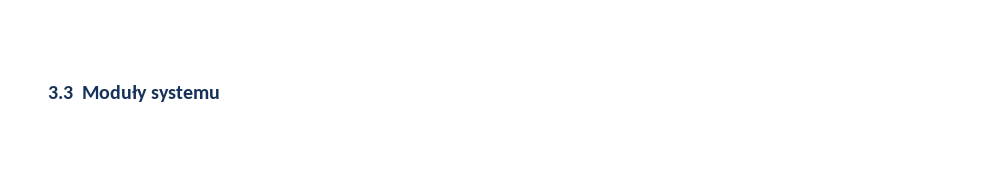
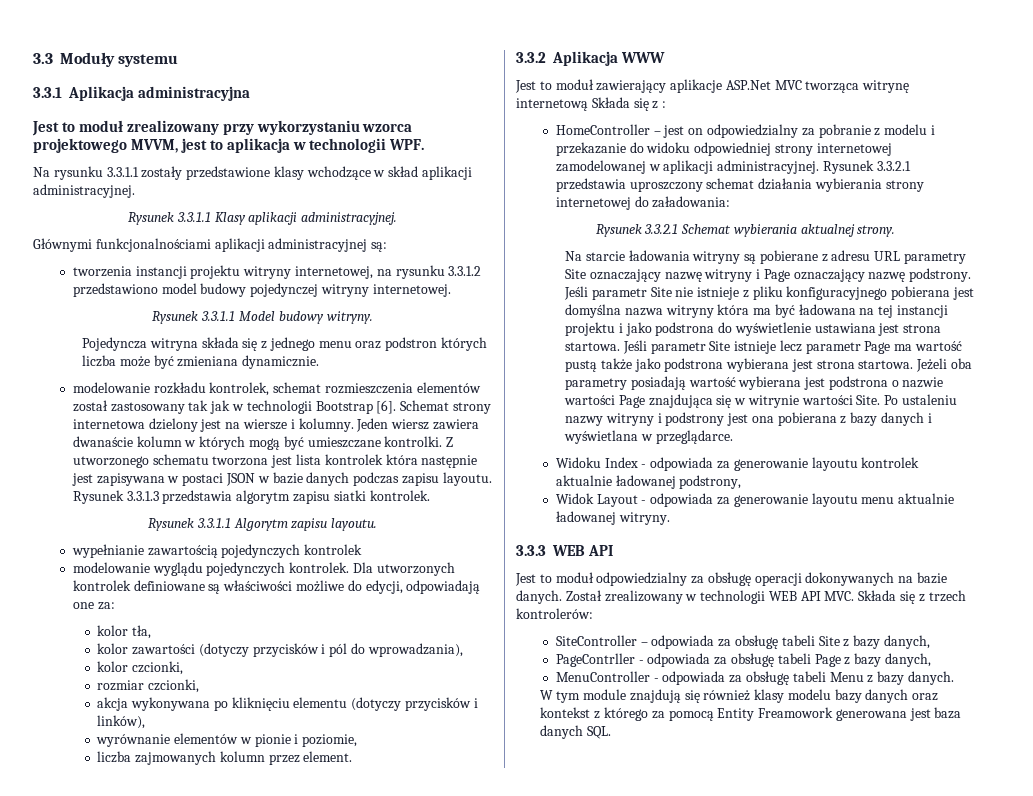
(221, 94) none -> [33,86,250,101] [32,120,413,136] [33,138,425,153] [33,166,473,180] [33,184,135,198] [127,212,398,225] [33,238,388,252] [72,265,482,279] [72,283,451,297] [152,311,373,324] [81,337,487,351] [81,355,320,369] [72,382,481,396] [72,400,491,414] [72,418,479,432] [72,436,454,450] [72,454,478,468] [71,472,492,486] [72,490,430,504] [147,518,378,531] [71,544,363,558] [72,562,455,576] [72,580,481,594] [72,602,115,610] [97,625,152,639] [97,643,463,657] [97,661,184,675] [97,679,200,693] [97,697,478,711] [97,715,146,729] [96,733,358,747] [97,751,353,765] [516,51,665,66] [515,79,910,93] [516,97,667,111] [555,124,935,138] [555,142,892,156] [555,160,911,174] [555,178,924,192] [555,196,731,210] [595,224,896,237] [564,250,966,264] [564,268,972,282] [563,286,974,300] [564,304,948,318] [564,322,942,336] [564,340,962,354] [564,358,972,372] [564,376,944,390] [563,394,957,408] [564,412,932,426] [563,430,733,444] [555,457,920,471] [555,475,742,489] [555,493,955,507] [555,511,670,525] [516,545,613,556] [515,572,948,586] [516,590,966,604] [516,608,593,619] [555,635,930,649] [555,653,931,667] [555,671,954,685] [540,689,939,703] [540,707,962,721] [540,725,612,739] // 3.3.1 Aplikacja administracyjna // Jest to moduł zrealizowany przy wykorzystaniu wzorca projektowego MVVM, jest to aplikacja w technologii WPF. // Na rysunku 3.3.1.1 zostały przedstawione klasy wchodzące w skład aplikacji administracyjnej. // Rysunek 3.3.1.1 Klasy aplikacji administracyjnej. // Głównymi funkcjonalnościami aplikacji administracyjnej są: // tworzenia instancji projektu witryny internetowej, na rysunku 3.3.1.2 przedstawiono model budowy pojedynczej witryny internetowej. // Rysunek 3.3.1.1 Model budowy witryny. // Pojedyncza witryna składa się z jednego menu oraz podstron których liczba może być zmieniana dynamicznie. // modelowanie rozkładu kontrolek, schemat rozmieszczenia elementów został zastosowany tak jak w technologii Bootstrap [6]. Schemat strony internetowa dzielony jest na wiersze i kolumny. Jeden wiersz zawiera dwanaście kolumn w których mogą być umieszczane kontrolki. Z utworzonego schematu tworzona jest lista kontrolek która następnie jest zapisywana w postaci JSON w bazie danych podczas zapisu layoutu. Rysunek 3.3.1.3 przedstawia algorytm zapisu siatki kontrolek. // Rysunek 3.3.1.1 Algorytm zapisu layoutu. // wypełnianie zawartością pojedynczych kontrolek // modelowanie wyglądu pojedynczych kontrolek. Dla utworzonych kontrolek definiowane są właściwości możliwe do edycji, odpowiadają one za: // kolor tła, // kolor zawartości (dotyczy przycisków i pól do wprowadzania), // kolor czcionki, // rozmiar czcionki, // akcja wykonywana po kliknięciu elementu (dotyczy przycisków i linków), // wyrównanie elementów w pionie i poziomie, // liczba zajmowanych kolumn przez element. // 3.3.2 Aplikacja WWW // Jest to moduł zawierający aplikacje ASP.Net MVC tworząca witrynę internetową Składa się z : // HomeController – jest on odpowiedzialny za pobranie z modelu i przekazanie do widoku odpowiedniej strony internetowej zamodelowanej w aplikacji administracyjnej. Rysunek 3.3.2.1 przedstawia uproszczony schemat działania wybierania strony internetowej do załadowania: // Rysunek 3.3.2.1 Schemat wybierania aktualnej strony. // Na starcie ładowania witryny są pobierane z adresu URL parametry Site oznaczający nazwę witryny i Page oznaczający nazwę podstrony. Jeśli parametr Site nie istnieje z pliku konfiguracyjnego pobierana jest domyślna nazwa witryny która ma być ładowana na tej instancji projektu i jako podstrona do wyświetlenie ustawiana jest strona startowa. Jeśli parametr Site istnieje lecz parametr Page ma wartość pustą także jako podstrona wybierana jest strona startowa. Jeżeli oba parametry posiadają wartość wybierana jest podstrona o nazwie wartości Page znajdująca się w witrynie wartości Site. Po ustaleniu nazwy witryny i podstrony jest ona pobierana z bazy danych i wyświetlana w przeglądarce. // Widoku Index - odpowiada za generowanie layoutu kontrolek aktualnie ładowanej podstrony, // Widok Layout - odpowiada za generowanie layoutu menu aktualnie ładowanej witryny. // 3.3.3 WEB API // Jest to moduł odpowiedzialny za obsługę operacji dokonywanych na bazie danych. Został zrealizowany w technologii WEB API MVC. Składa się z trzech kontrolerów: // SiteController – odpowiada za obsługę tabeli Site z bazy danych, // PageContrller - odpowiada za obsługę tabeli Page z bazy danych, // MenuController - odpowiada za obsługę tabeli Menu z bazy danych. // W tym module znajdują się również klasy modelu bazy danych oraz kontekst z którego za pomocą Entity Freamowork generowana jest baza danych SQL.

